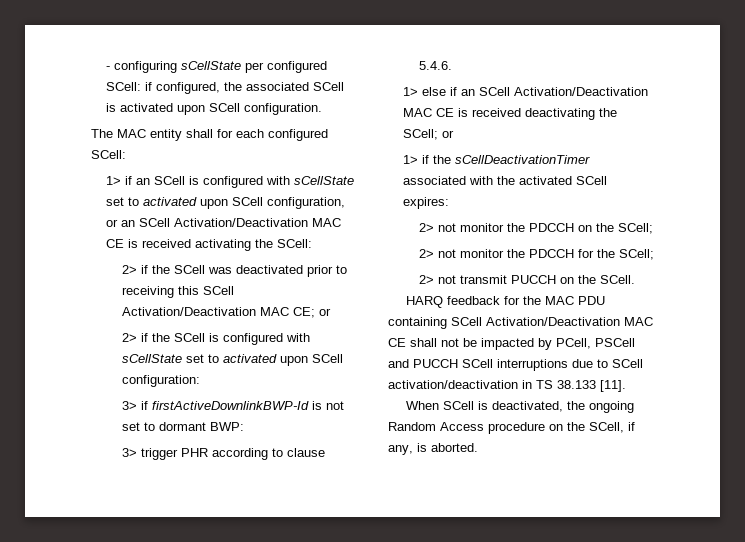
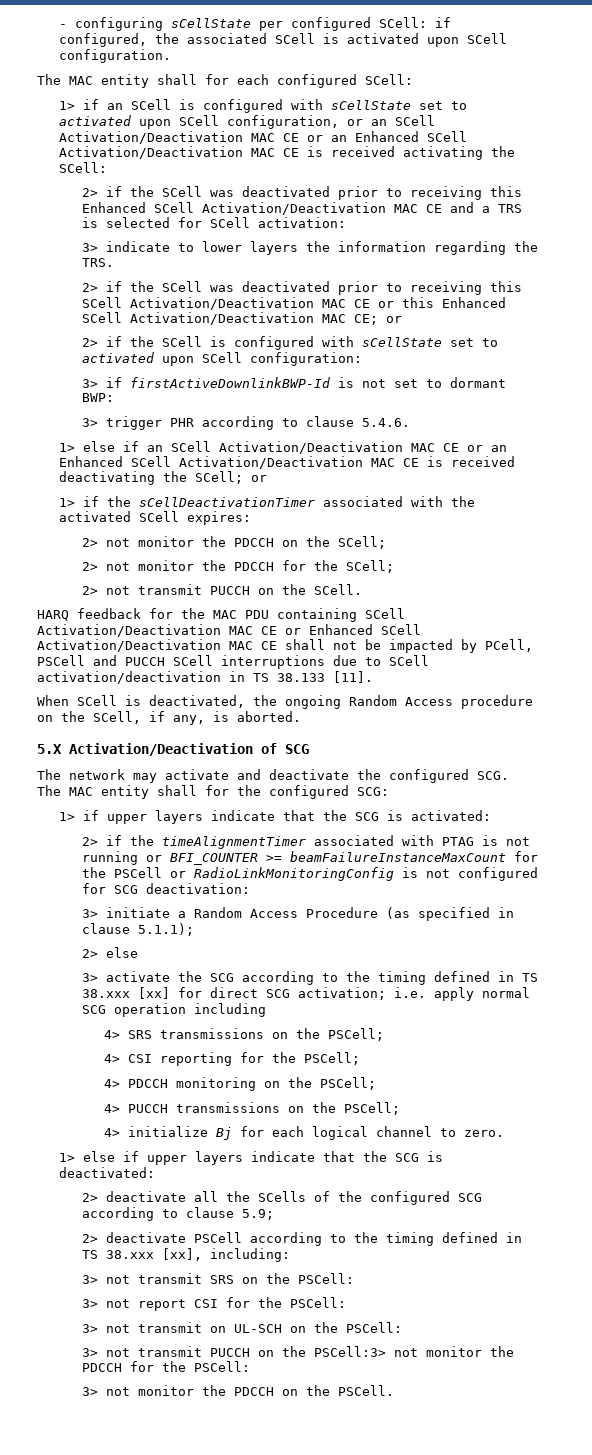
(125, 243) none -> [307,131,468,142] [59,146,300,159] or an Enhanced SCell Activation/Deactivation MAC CE
(199, 290) none -> [81,202,522,215] [81,217,346,228] [81,241,538,255] [81,258,114,267] [81,281,522,295] [81,297,506,310] Enhanced SCell Activation/Deactivation MAC CE and a TRS is selected for SCell activation: // 3> indicate to lower layers the information regarding the TRS. // 2> if the SCell was deactivated prior to receiving this SCell Activation/Deactivation MAC CE or this Enhanced
(455, 112) none -> [467,445,508,452] [59,456,420,469] or an Enhanced SCell Activation/Deactivation MAC CE
(406, 342) none -> [285,624,421,635] [37,639,277,652] or Enhanced SCell Activation/Deactivation MAC CE
(478, 447) none -> [37,743,309,756] [37,769,509,783] [37,785,389,799] [59,810,492,824] [81,835,530,849] [81,851,538,865] [81,867,538,881] [81,883,250,894] [81,907,514,921] [81,923,194,936] [81,947,138,958] [81,971,538,985] [81,987,530,1001] [81,1003,266,1017] [103,1028,384,1041] [103,1052,360,1066] [103,1077,376,1091] [103,1102,400,1115] [103,1126,504,1140] [59,1151,444,1165] [59,1167,156,1178] [81,1191,482,1205] [81,1207,274,1221] [81,1232,522,1246] [81,1248,290,1262] [81,1273,354,1284] [81,1297,346,1311] [81,1322,402,1333] [81,1346,514,1357] [81,1361,250,1372] [81,1385,394,1396] // 5.X Activation/Deactivation of SCG // The network may activate and deactivate the configured SCG. The MAC entity shall for the configured SCG: // 1> if upper layers indicate that the SCG is activated: // 2> if the timeAlignmentTimer associated with PTAG is not running or BFI_COUNTER >= beamFailureInstanceMaxCount for the PSCell or RadioLinkMonitoringConfig is not configured for SCG deactivation: // 3> initiate a Random Access Procedure (as specified in clause 5.1.1); // 2> else // 3> activate the SCG according to the timing defined in TS 38.xxx [xx] for direct SCG activation; i.e. apply normal SCG operation including // 4> SRS transmissions on the PSCell; // 4> CSI reporting for the PSCell; // 4> PDCCH monitoring on the PSCell; // 4> PUCCH transmissions on the PSCell; // 4> initialize Bj for each logical channel to zero. // 1> else if upper layers indicate that the SCG is deactivated: // 2> deactivate all the SCells of the configured SCG according to clause 5.9; // 2> deactivate PSCell according to the timing defined in TS 38.xxx [xx], including: // 3> not transmit SRS on the PSCell: // 3> not report CSI for the PSCell: // 3> not transmit on UL-SCH on the PSCell: // 3> not transmit PUCCH on the PSCell:3> not monitor the PDCCH for the PSCell: // 3> not monitor the PDCCH on the PSCell.

